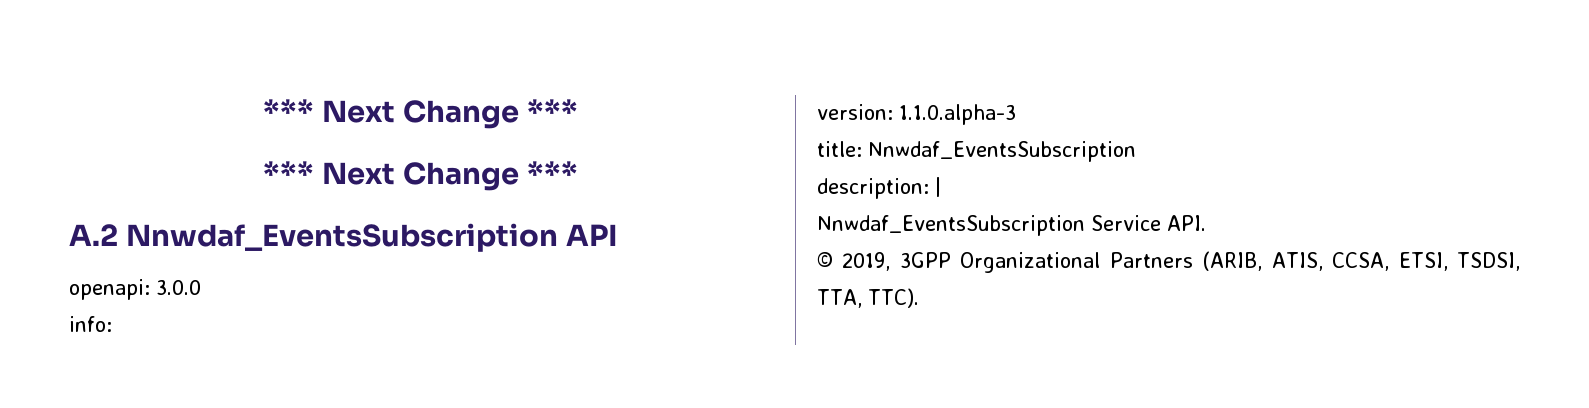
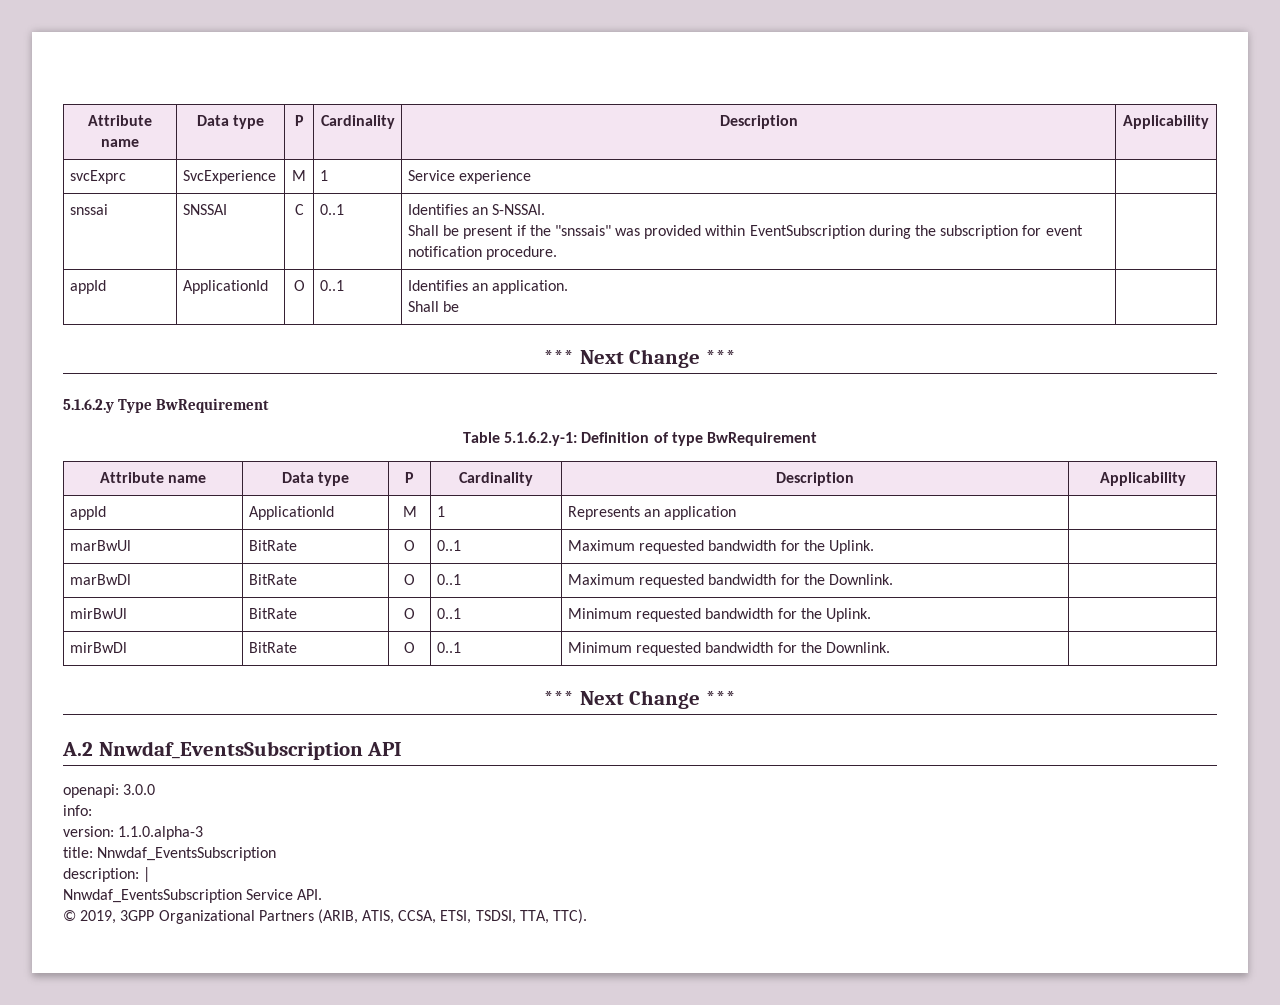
[263,99,578,129] *** Next Change *** -> [88,115,152,126] [101,139,139,147] [196,115,265,129] [294,115,304,126] [320,115,395,129] [719,115,798,129] [1123,115,1209,129] [69,170,126,184] [182,170,276,184] [292,170,306,181] [319,170,328,181] [407,170,532,184] [69,204,108,215] [182,204,227,215] [294,204,304,215] [319,204,344,215] [407,204,546,215] [407,225,1083,239] [407,246,558,260] [69,280,106,294] [182,280,268,294] [293,280,305,291] [319,280,344,291] [407,280,569,294] [407,301,460,312] [543,349,737,368] [63,398,270,413] [463,432,817,446] [99,472,207,483] [281,472,350,486] [405,472,414,483] [459,472,533,486] [775,472,854,486] [1099,472,1186,486] [69,506,106,520] [248,506,334,520] [402,506,417,517] [436,506,445,517] [567,506,737,520] [69,540,131,551] [248,540,297,551] [404,540,415,551] [436,540,461,551] [567,540,874,554] [69,574,131,585] [248,574,297,585] [404,574,415,585] [436,574,461,585] [567,574,893,588] [69,608,127,619] [248,608,297,619] [404,608,415,619] [436,608,461,619] [567,608,871,622] [69,642,127,653] [248,642,297,653] [404,642,415,653] [436,642,461,653] [567,642,890,656] Attribute name | Data type | P | Cardinality | Description | Applicability // svcExprc | SvcExperience | M | 1 | Service experience | // snssai | SNSSAI | C | 0..1 | Identifies an S-NSSAI. // Shall be present if the "snssais" was provided within EventSubscription during the subscription for event notification procedure. | // appId | ApplicationId | O | 0..1 | Identifies an application. // Shall be | // *** Next Change *** // 5.1.6.2.y Type BwRequirement // Table 5.1.6.2.y-1: Definition of type BwRequirement // Attribute name | Data type | P | Cardinality | Description | Applicability // appId | ApplicationId | M | 1 | Represents an application | // marBwUl | BitRate | O | 0..1 | Maximum requested bandwidth for the Uplink. | // marBwDl | BitRate | O | 0..1 | Maximum requested bandwidth for the Downlink. | // mirBwUl | BitRate | O | 0..1 | Minimum requested bandwidth for the Uplink. | // mirBwDl | BitRate | O | 0..1 | Minimum requested bandwidth for the Downlink. |

